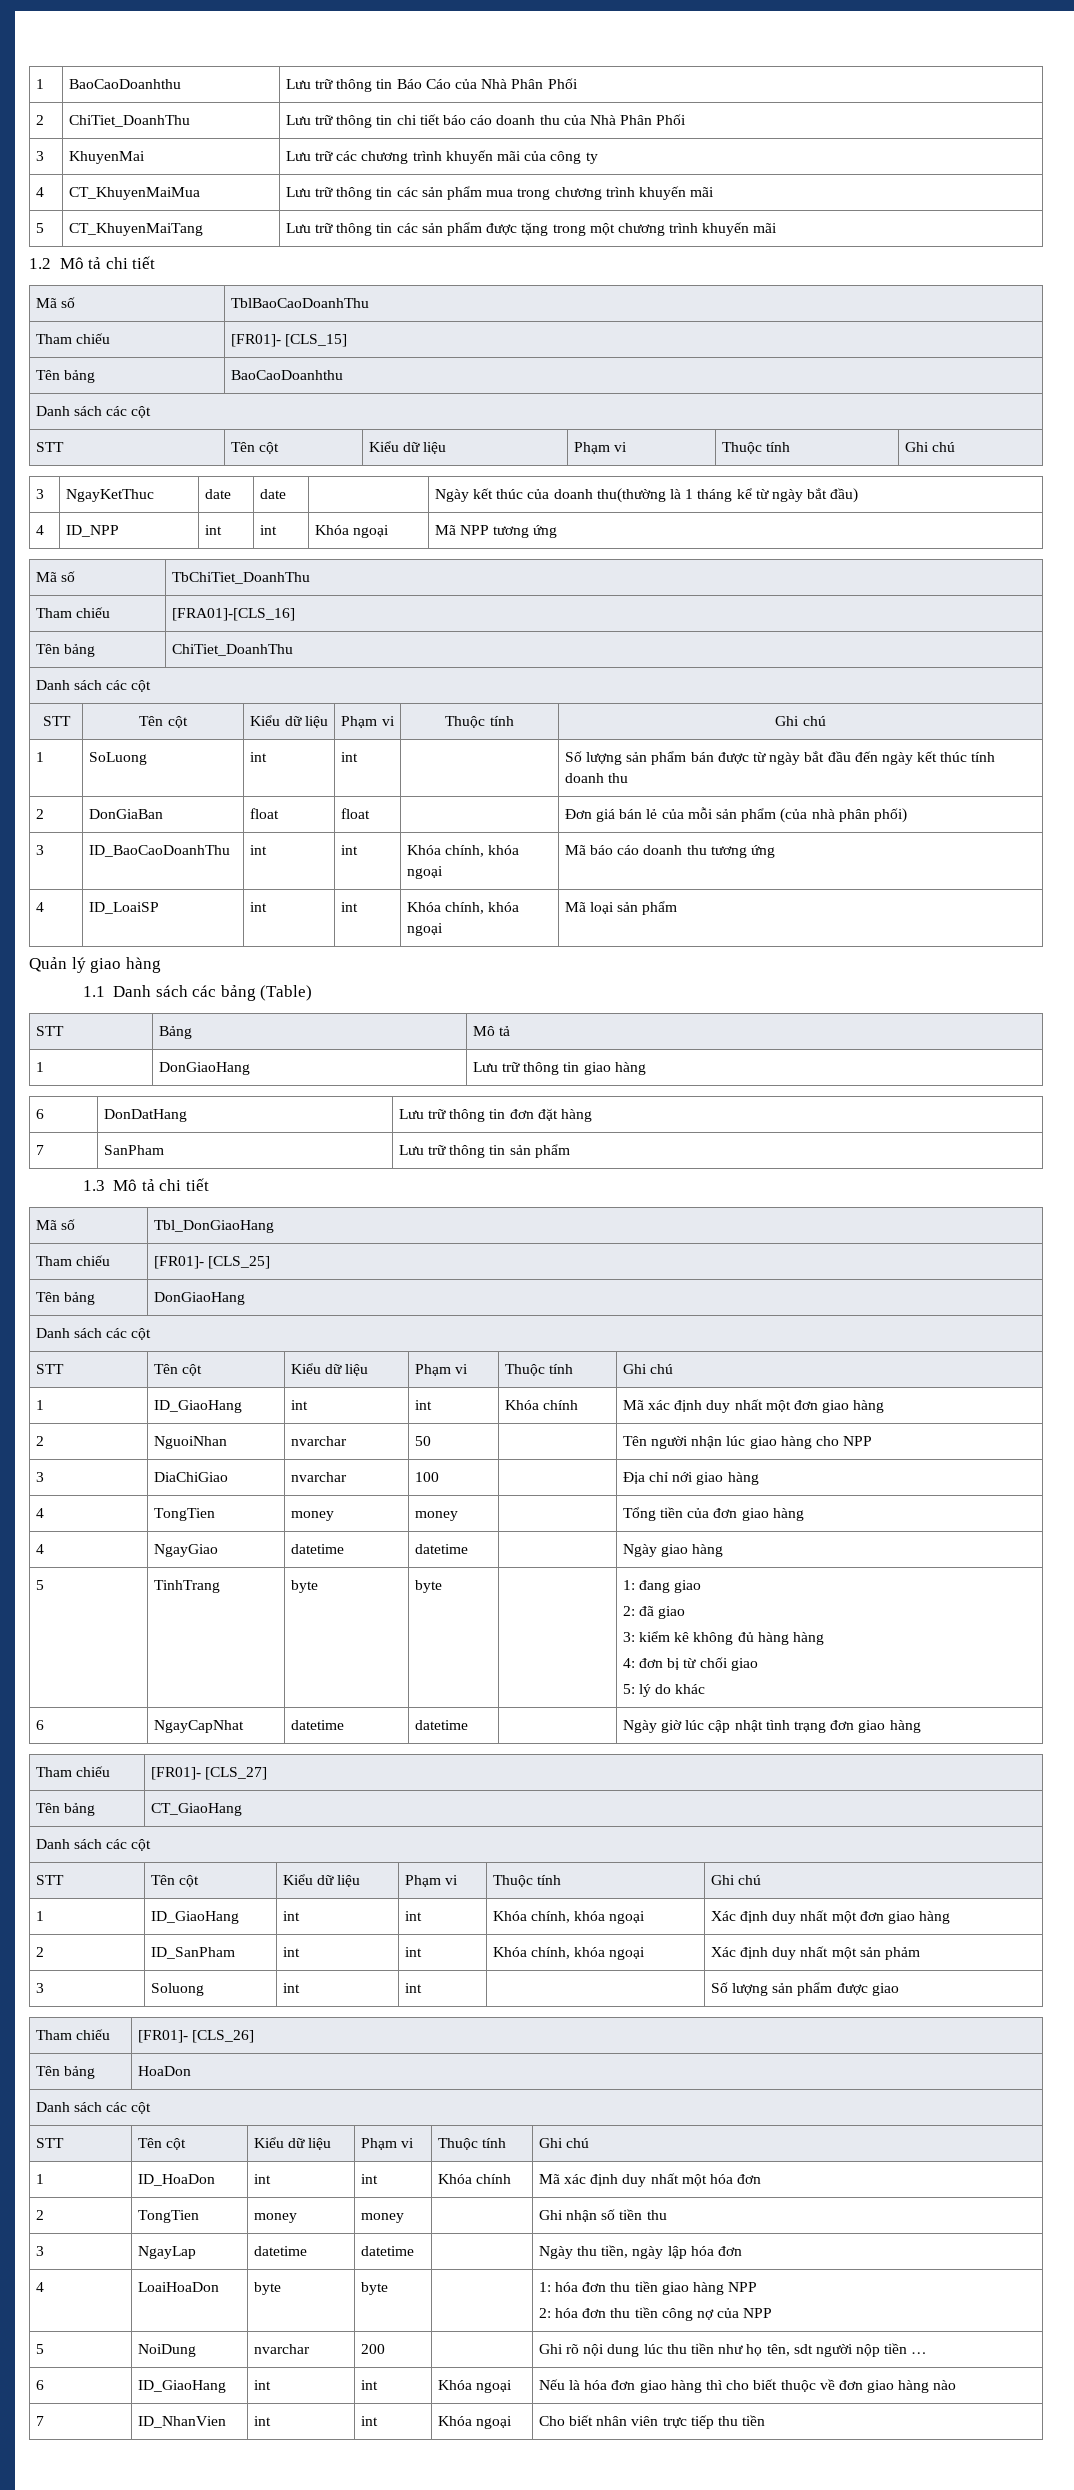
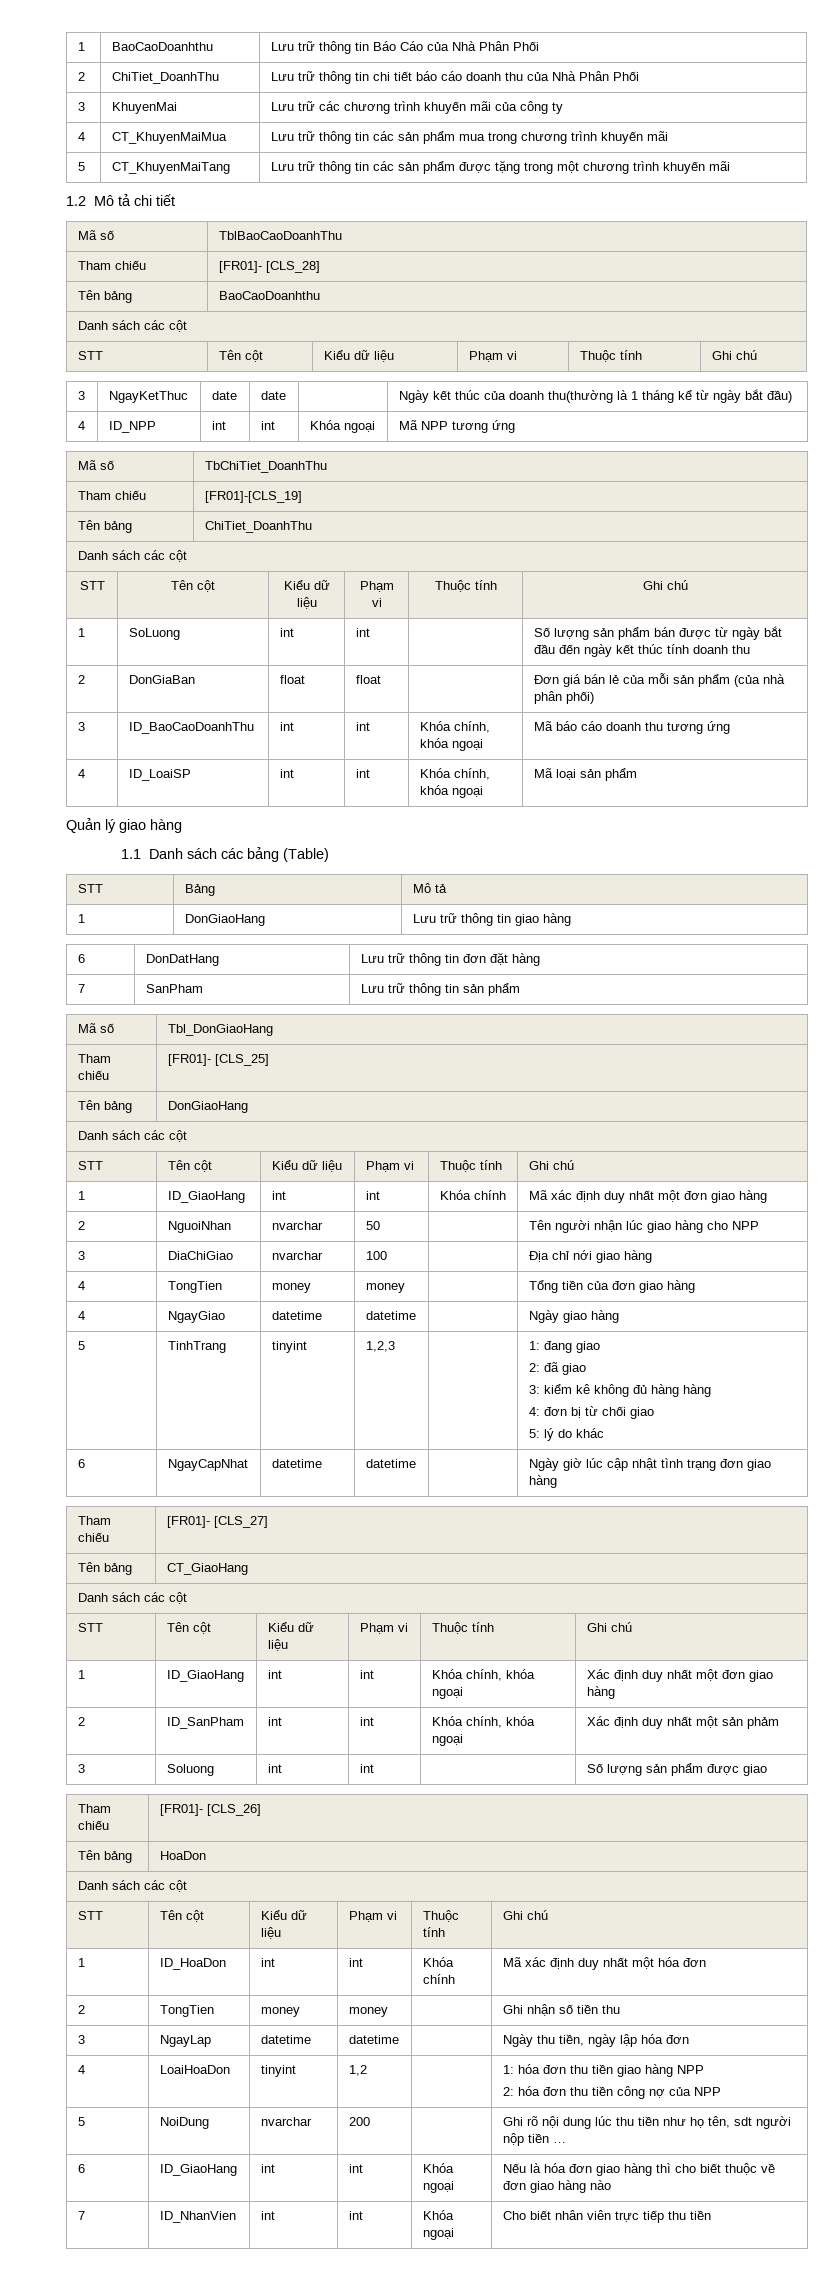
[285,334,348,347] [CLS_15] -> [265,261,320,273] [CLS_28]
[171,608,295,621] [FRA01]-[CLS_16] -> [204,491,302,503] [FR01]-[CLS_19]
[82,1178,209,1191] // 1.3 Mô tả chi tiết -> (520, 989) none
[290,1580,318,1593] [414,1580,442,1593] byte | byte -> [271,1341,307,1353] [365,1341,395,1352] tinyint | 1,2,3
[253,2282,281,2295] [360,2282,388,2295] byte | byte -> [260,2065,296,2077] [348,2065,367,2076] tinyint | 1,2

